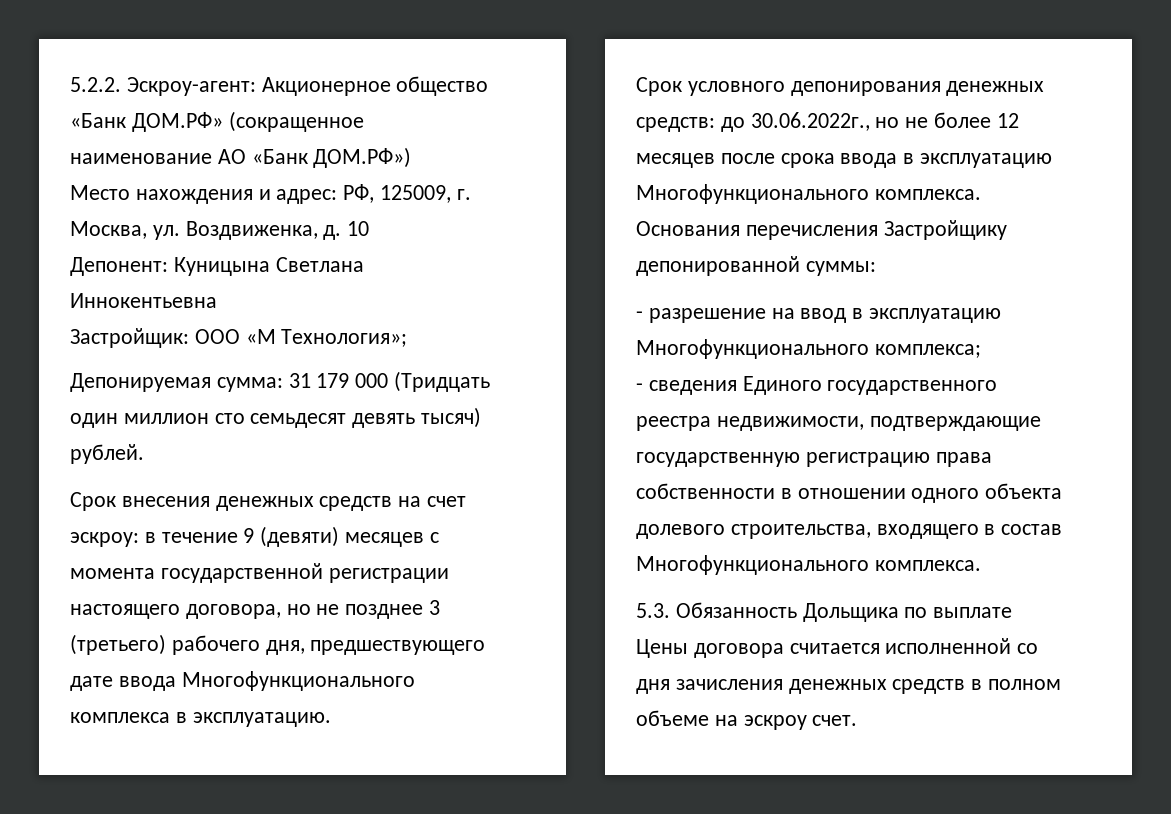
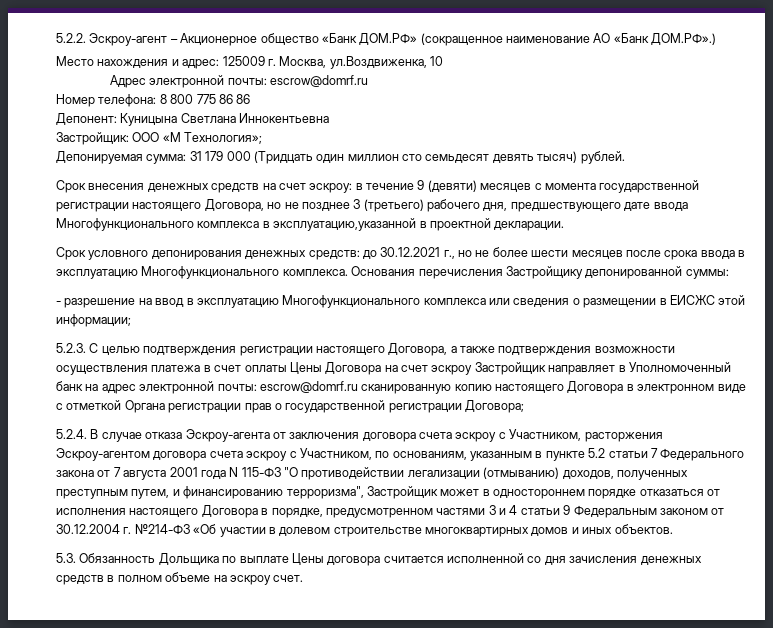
[126,77,256,96] Эскроу-агент: -> [89,33,178,46] Эскроу-агент –
[313,147,412,168] ДОМ.РФ») -> [651,33,717,45] ДОМ.РФ».)
[343,184,471,203] [70,221,370,240] РФ, 125009, г. Москва, ул. Воздвиженка, д. 10 -> [222,56,443,69] [109,75,368,88] [56,94,251,107] 125009 г. Москва, ул.Воздвиженка, 10 // Адрес электронной почты: escrow@domrf.ru // Номер телефона: 8 800 775 86 86
[185,604,281,619] договора, -> [204,199,264,212] Договора,
[192,712,331,727] эксплуатацию. -> [273,218,565,231] эксплуатацию,указанной в проектной декларации.
[750,112,870,131] 30.06.2022г., -> [380,247,455,259] 30.12.2021 г.,
[996,113,1019,128] 12 -> [531,250,569,257] шести
[874,344,981,358] [636,376,998,395] [636,416,1041,431] [636,452,992,467] [636,483,1063,503] [636,524,1063,539] [636,555,981,575] комплекса; // - сведения Единого государственного реестра недвижимости, подтверждающие государственную регистрацию права собственности в отношении одного объекта долевого строительства, входящего в состав Многофункционального комплекса. -> [423,295,746,308] [56,314,131,327] [56,343,675,356] [56,362,731,375] [56,381,746,394] [56,400,524,413] [56,429,663,442] [56,448,745,461] [56,467,688,480] [56,486,721,499] [56,505,725,518] [56,524,673,537] комплекса или сведения о размещении в ЕИСЖС этой информации; // 5.2.3. С целью подтверждения регистрации настоящего Договора, а также подтверждения возможности осуществления платежа в счет оплаты Цены Договора на счет эскроу Застройщик направляет в Уполномоченный банк на адрес электронной почты: escrow@domrf.ru сканированную копию настоящего Договора в электронном виде с отметкой Органа регистрации прав о государственной регистрации Договора; // 5.2.4. В случае отказа Эскроу-агента от заключения договора счета эскроу с Участником, расторжения Эскроу-агентом договора счета эскроу с Участником, по основаниям, указанным в пункте 5.2 статьи 7 Федерального закона от 7 августа 2001 года N 115-ФЗ "О противодействии легализации (отмыванию) доходов, полученных преступным путем, и финансированию терроризма", Застройщик может в одностороннем порядке отказаться от исполнения настоящего Договора в порядке, предусмотренном частями 3 и 4 статьи 9 Федеральным законом от 30.12.2004 г. №214-ФЗ «Об участии в долевом строительстве многоквартирных домов и иных объектов.

